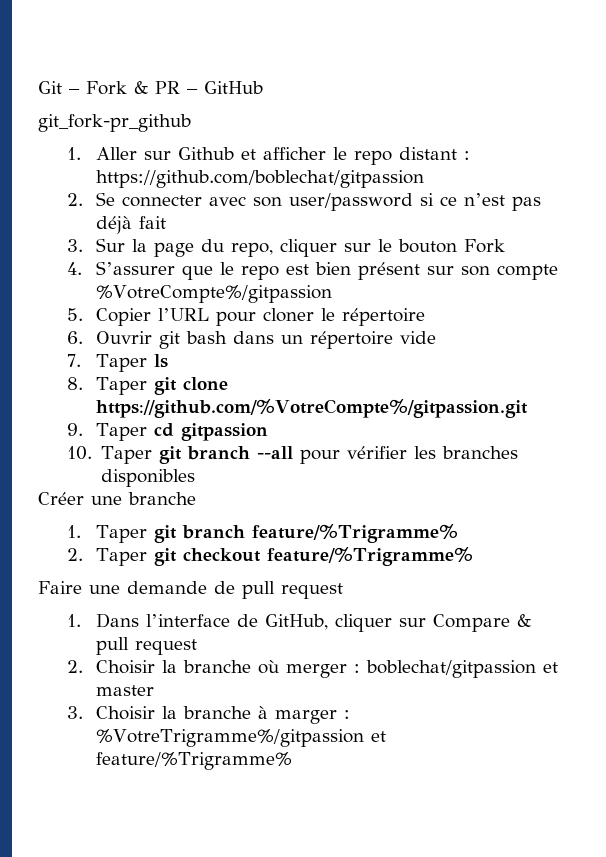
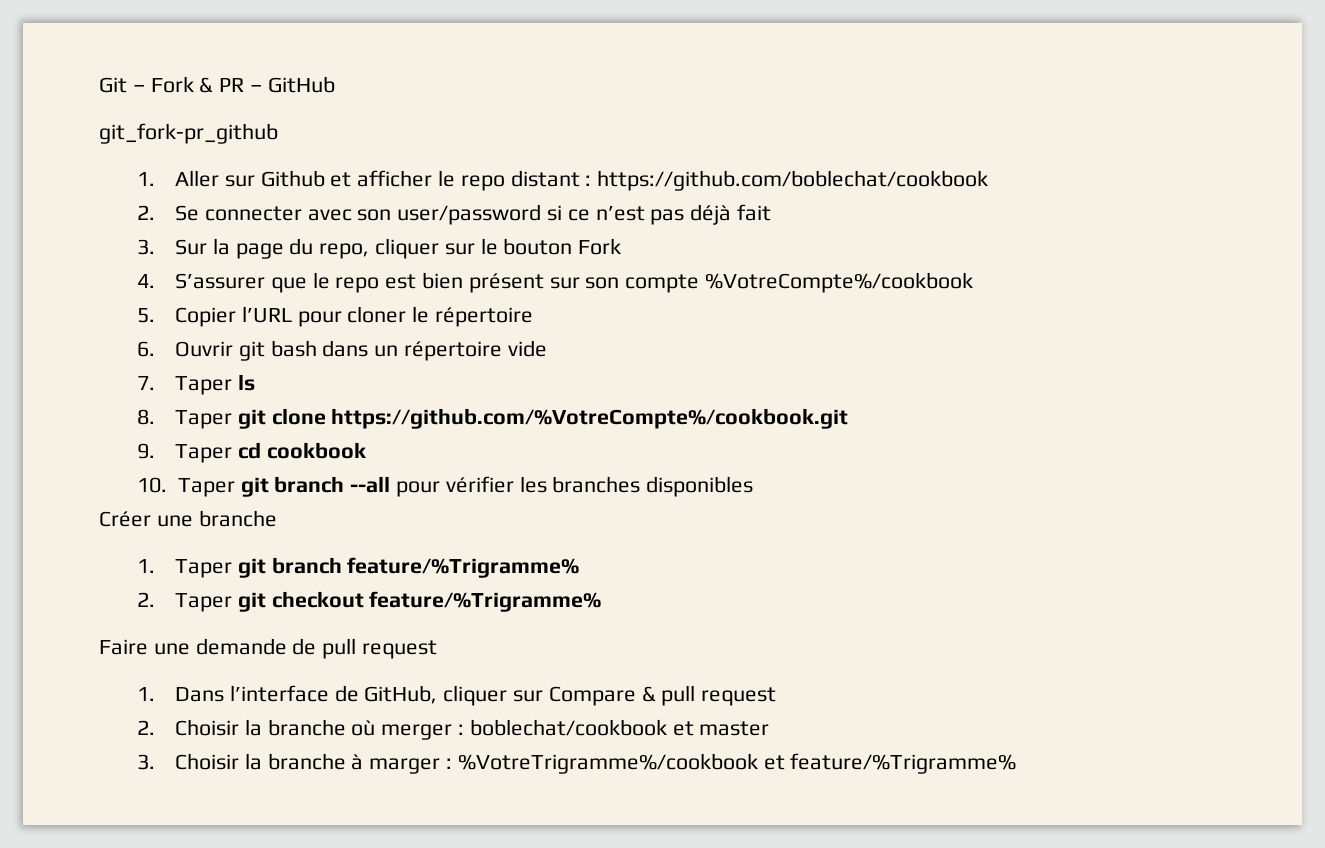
[95,170,424,188] https://github.com/boblechat/gitpassion -> [597,170,989,191] https://github.com/boblechat/cookbook
[95,285,332,303] %VotreCompte%/gitpassion -> [705,272,974,293] %VotreCompte%/cookbook
[95,399,528,418] https://github.com/%VotreCompte%/gitpassion.git -> [331,408,849,429] https://github.com/%VotreCompte%/cookbook.git
[180,423,268,441] gitpassion -> [266,442,366,459] cookbook
[365,660,536,678] boblechat/gitpassion -> [469,719,667,736] boblechat/cookbook
[95,729,364,747] %VotreTrigramme%/gitpassion -> [457,753,758,774] %VotreTrigramme%/cookbook

